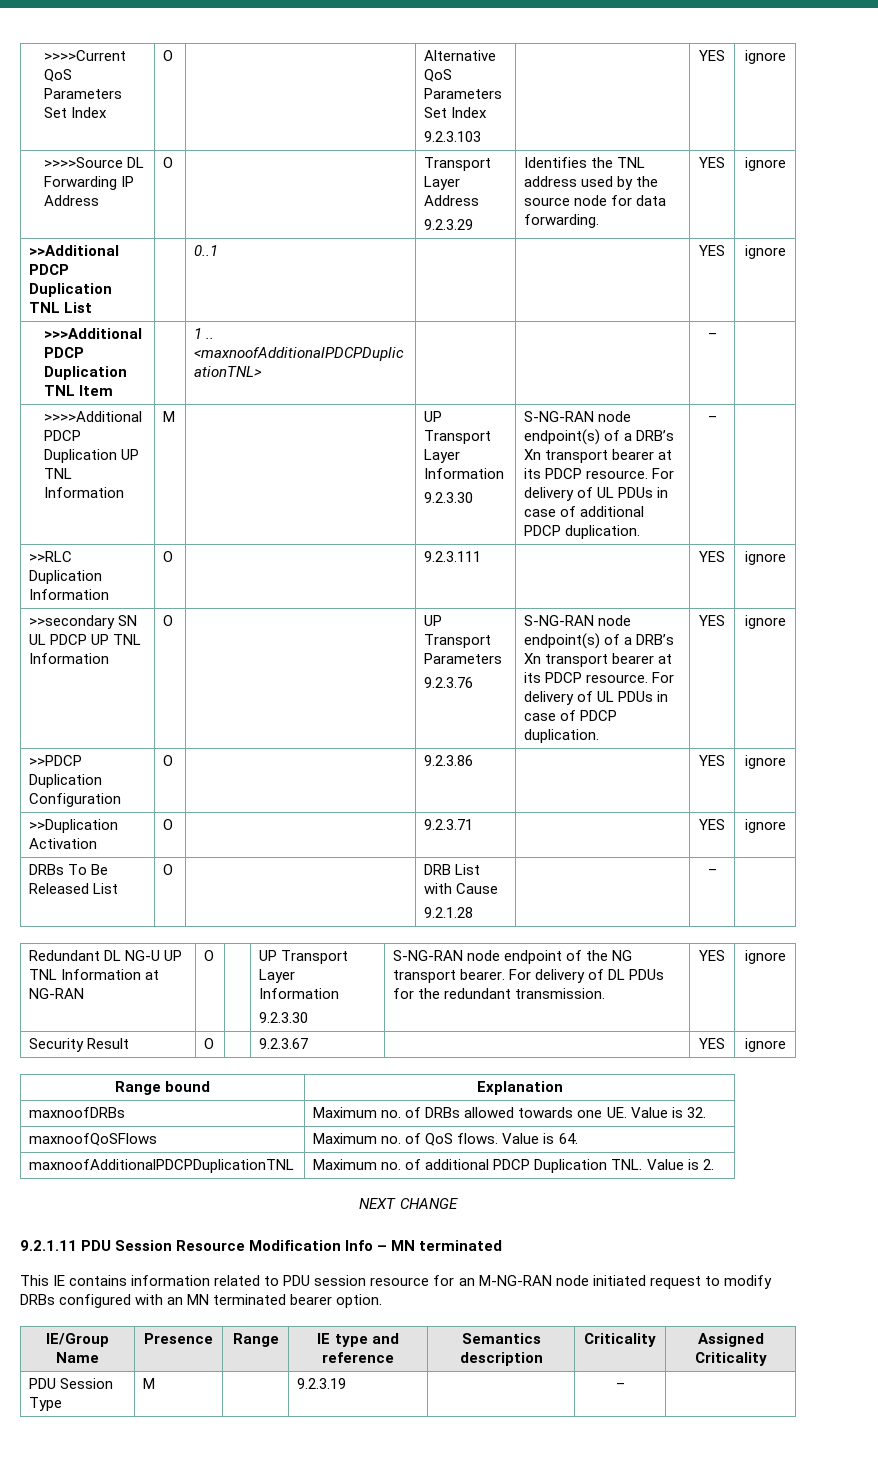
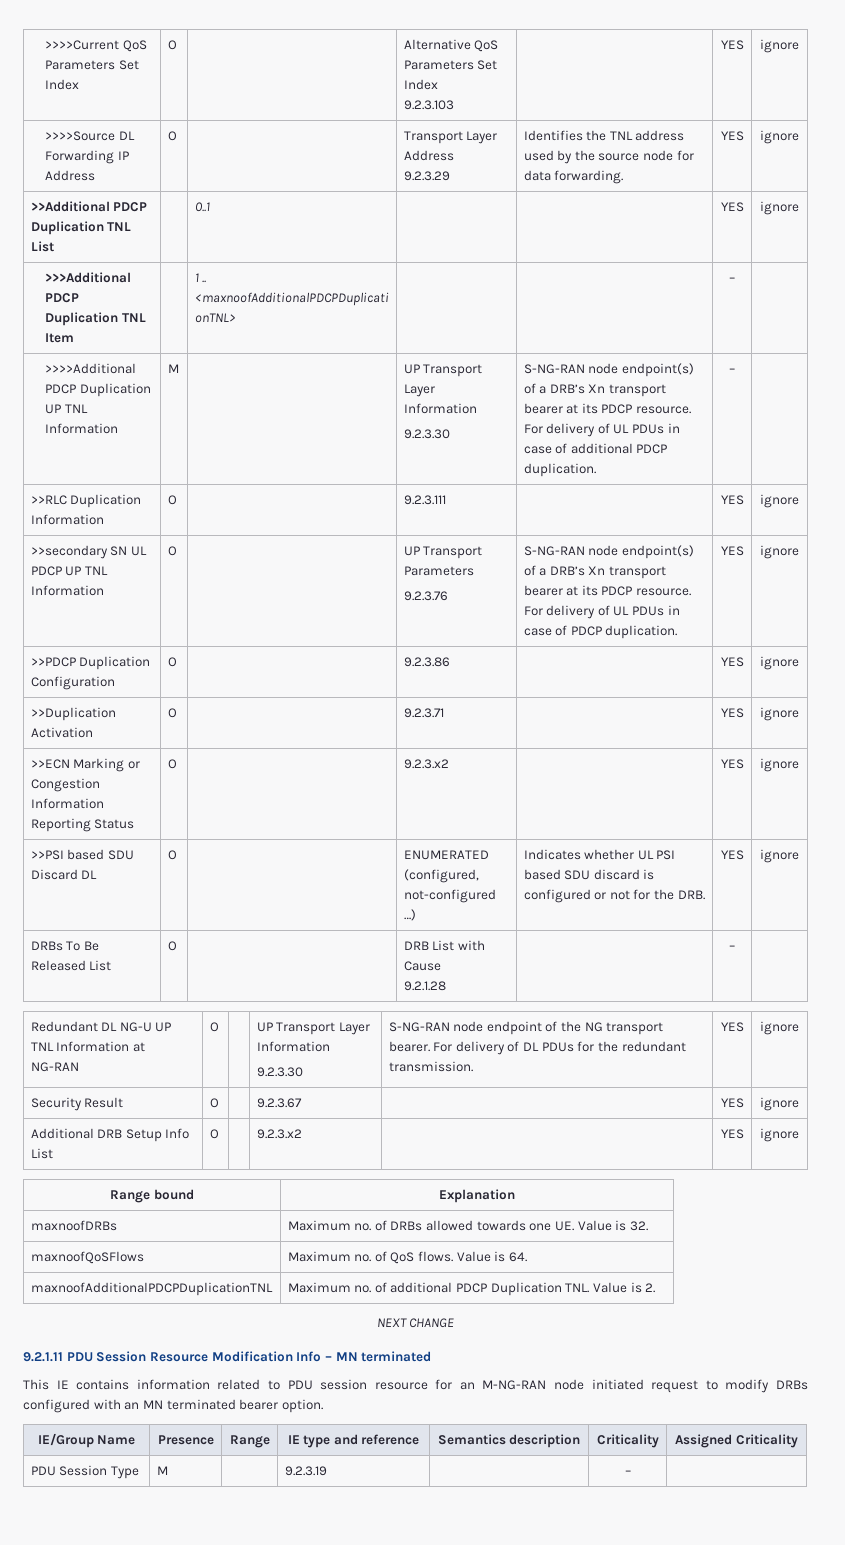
(786, 826) none -> [30,758,140,772] [30,778,100,792] [30,798,104,809] [30,818,135,832] [167,759,177,769] [403,759,449,769] [720,759,744,769] [760,758,799,772] [30,849,134,860] [30,869,98,880] [167,850,177,860] [403,850,489,860] [403,869,479,883] [403,889,496,903] [403,909,416,921] [523,849,676,860] [523,869,655,880] [523,889,705,903] [720,850,744,860] [760,849,799,863] // >>ECN Marking or Congestion Information Reporting Status | O | | 9.2.3.x2 | | YES | ignore // >>PSI based SDU Discard DL | O | | ENUMERATED (configured, not-configured …) | Indicates whether UL PSI based SDU discard is configured or not for the DRB. | YES | ignore
(786, 1045) none -> [30,1128,190,1142] [30,1148,53,1159] [209,1129,219,1139] [256,1129,302,1139] [720,1129,744,1139] [760,1128,799,1142] // Additional DRB Setup Info List | O | | 9.2.3.x2 | | YES | ignore

